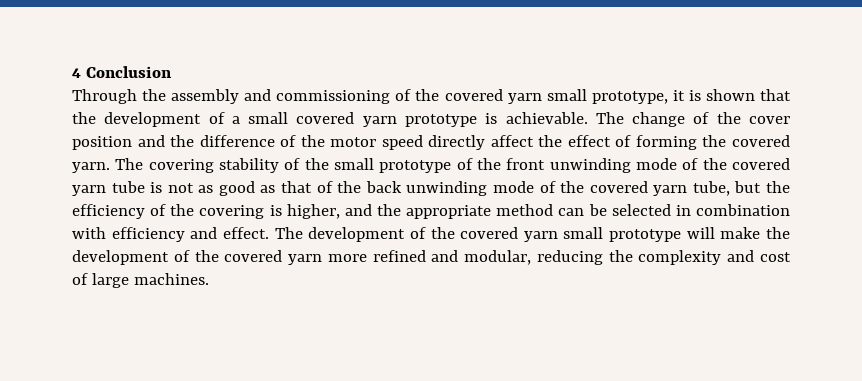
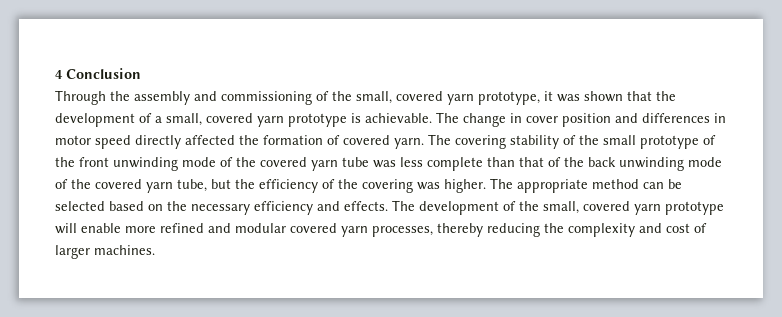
[444,89,587,104] covered yarn small -> [356,91,474,105] small, covered yarn
[688,90,701,101] is -> [557,94,580,102] was
[248,112,289,124] small -> [166,113,202,126] small,
[693,112,741,124] of the -> [510,113,522,123] in
[170,135,727,150] the difference of the motor speed directly affect the effect of forming the -> [642,113,726,123] [55,135,340,149] differences in motor speed directly affected the formation of
[150,181,276,196] is not as good as -> [373,157,515,171] was less complete than
[269,204,401,219] is higher, and the -> [417,178,513,193] was higher. The
[675,204,790,216] [72,227,106,239] in combination with -> [109,201,250,215] based on the necessary
[222,227,269,239] effect. -> [344,201,388,211] effects.
[460,227,604,242] covered yarn small -> [543,201,661,215] small, covered yarn
[720,227,790,239] [72,250,532,265] make the development of the covered yarn more refined and modular, -> [81,223,483,237] enable more refined and modular covered yarn processes, thereby
[91,273,129,288] large -> [55,245,90,259] larger

